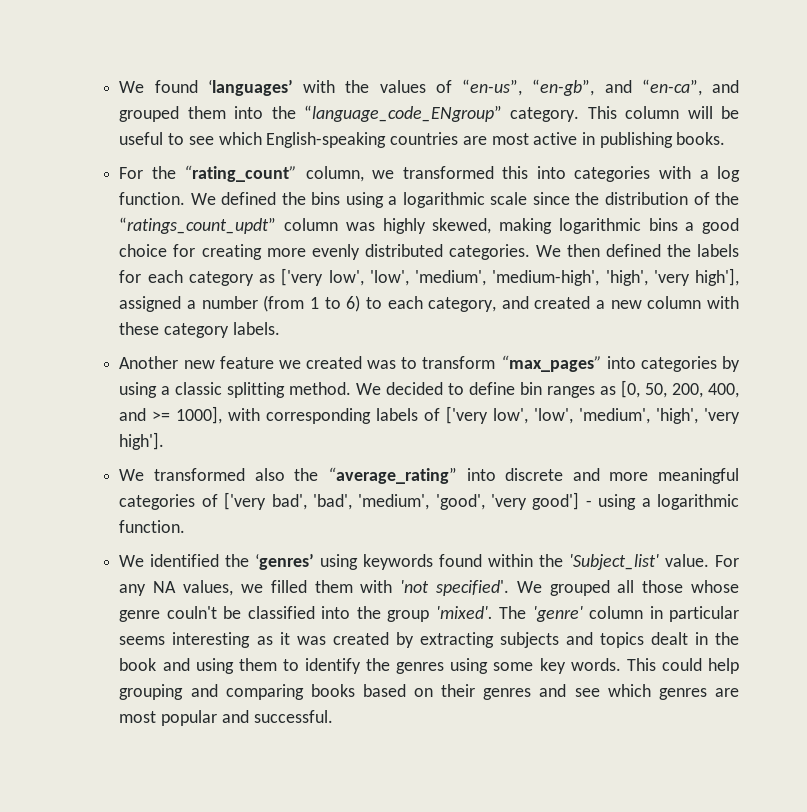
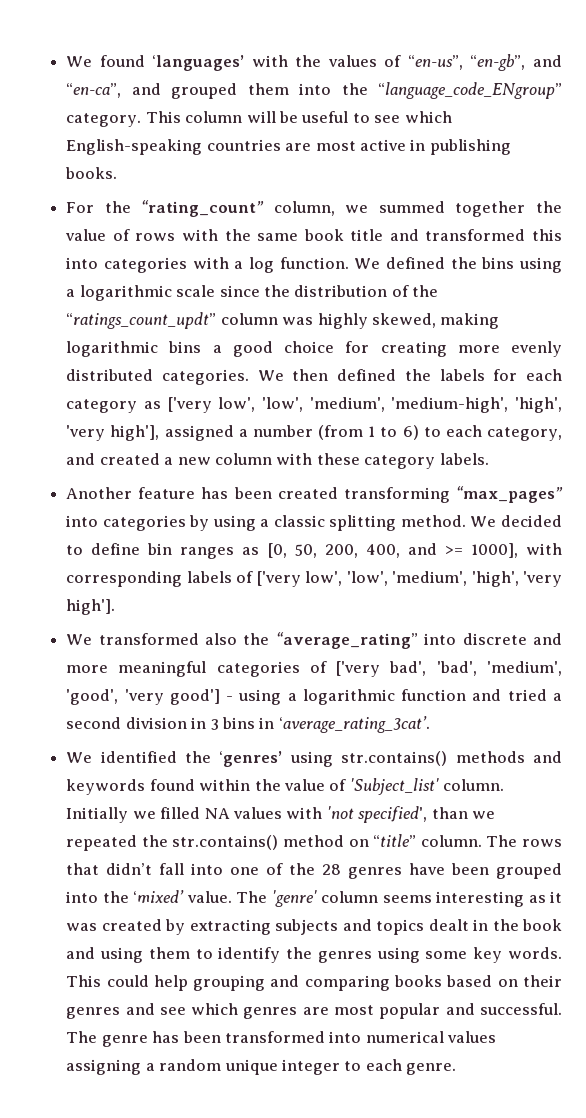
(395, 174) none -> [378,201,562,217] [65,229,419,241] summed together the value of rows with the same book title and
[183,356,496,369] new feature we created was to transform -> [138,487,450,503] feature has been created transforming
[119,520,186,533] function. -> [401,689,562,701] [66,716,430,733] function and tried a second division in 3 bins in ‘average_rating_3cat’.
(359, 562) none -> [341,751,562,766] str.contains() methods and
[569,554,739,570] [119,580,740,596] [119,606,493,622] 'Subject_list' value. For any NA values, we filled them with 'not specified'. We grouped all those whose genre couln't be classified into the group 'mixed'. -> [284,778,505,795] [66,806,496,823] [66,834,563,851] [66,863,562,879] [66,890,232,903] value of 'Subject_list' column. Initially we filled NA values with 'not specified', than we repeated the str.contains() method on “title” column. The rows that didn’t fall into one of the 28 genres have been grouped into the ‘mixed’ value.
[649,606,739,622] in particular -> (379, 897) none
(333, 716) none -> [66,1031,497,1047] [66,1059,457,1075] The genre has been transformed into numerical values assigning a random unique integer to each genre.

